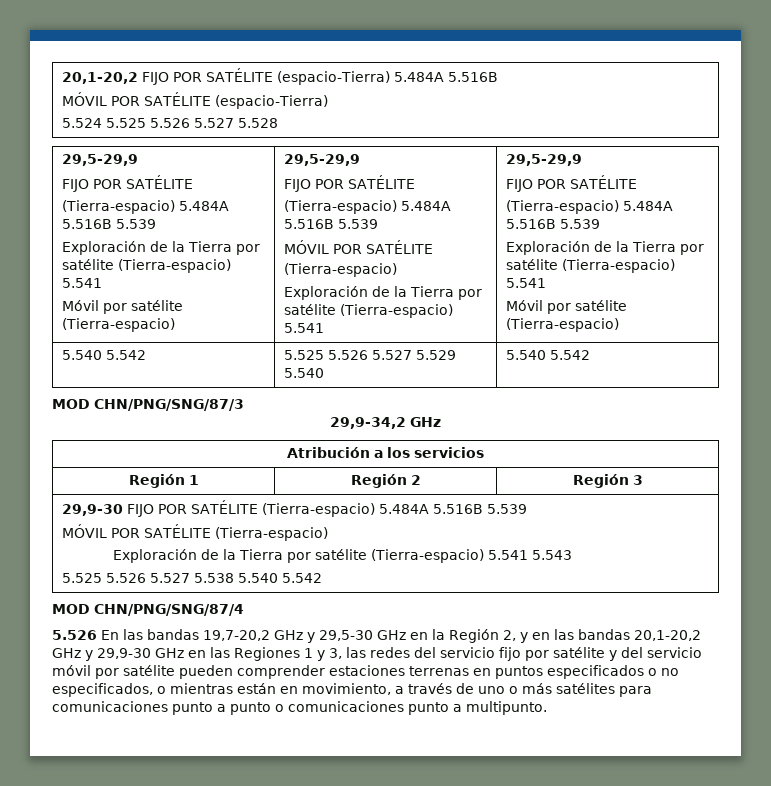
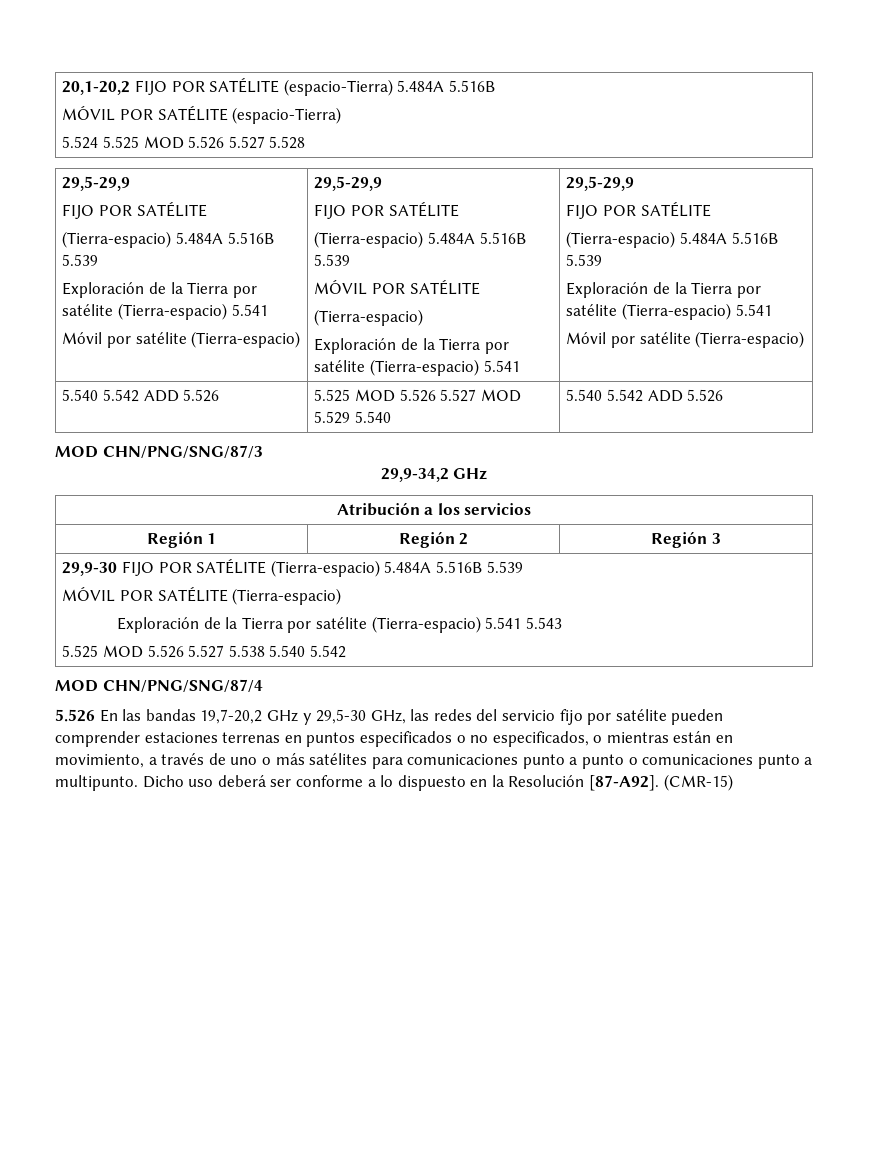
(146, 123) none -> [143,136,184,149] MOD
[283,350,412,360] | 5.525 5.526 5.527 -> [143,389,220,402] [314,389,521,402] ADD 5.526 | 5.525 MOD 5.526 5.527 MOD
(590, 355) none -> [647,389,724,402] ADD 5.526
(102, 578) none -> [103,645,144,658] MOD
[377,629,701,643] [52,647,342,661] GHz en la Región 2, y en las bandas 20,1-20,2 GHz y 29,9-30 GHz en las Regiones 1 y 3, -> [370,710,406,724] GHz,
[609,647,702,661] [52,665,175,679] y del servicio móvil por satélite -> (667, 715) none
(547, 708) none -> [142,774,733,791] Dicho uso deberá ser conforme a lo dispuesto en la Resolución [87-A92]. (CMR-15)

